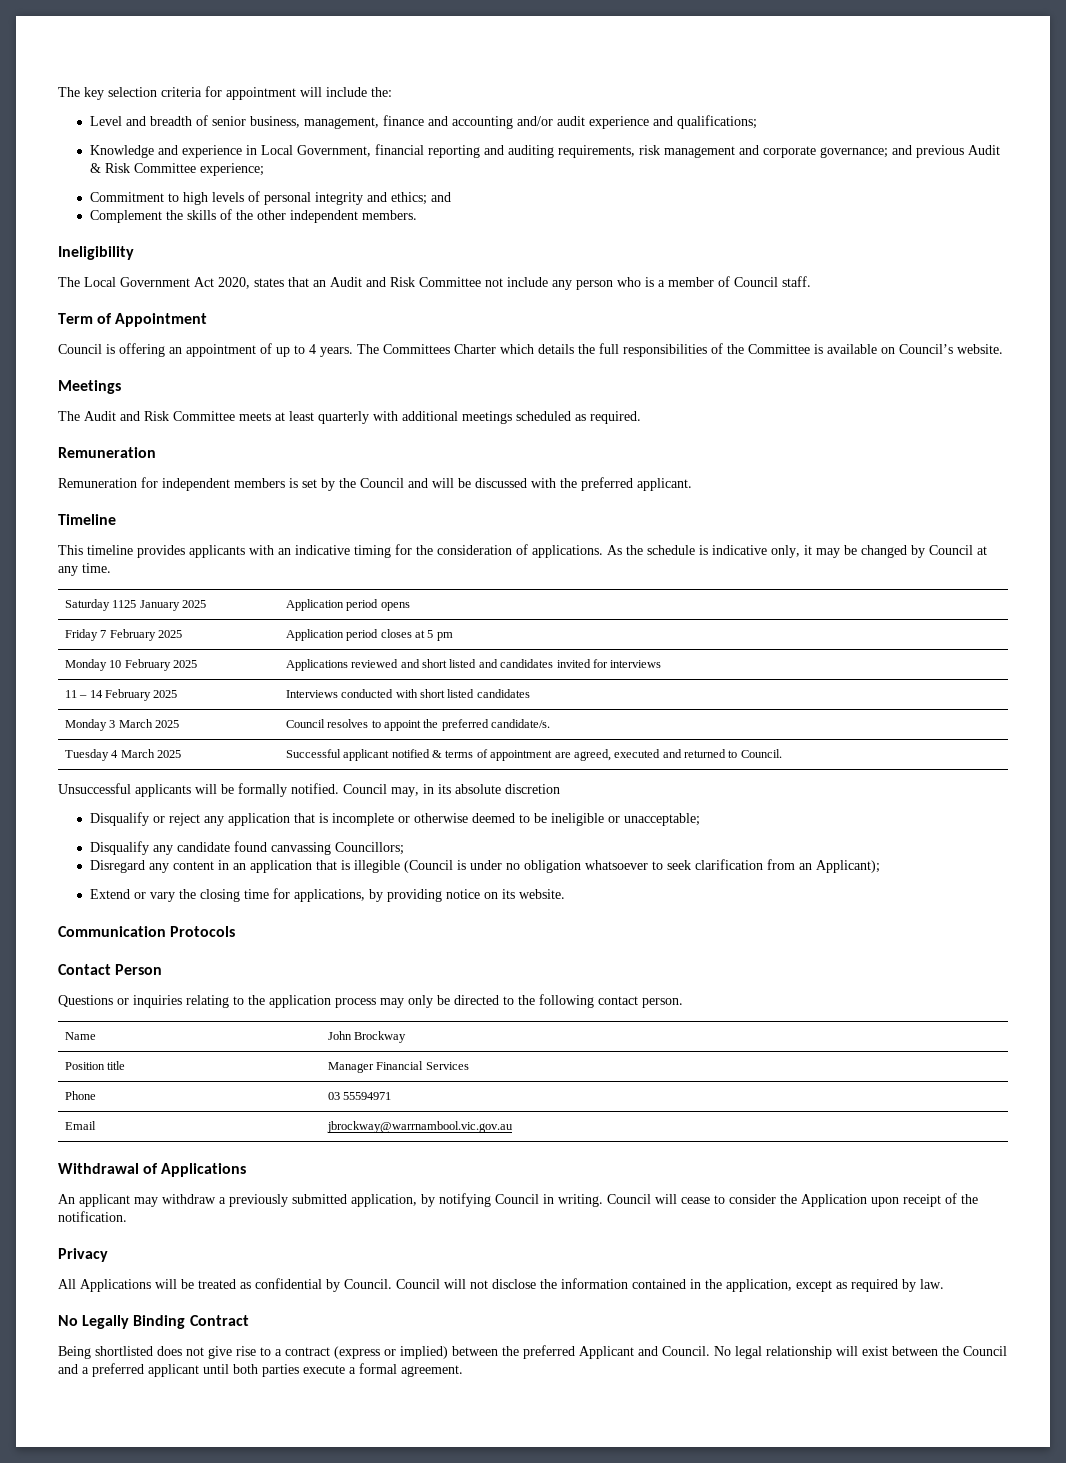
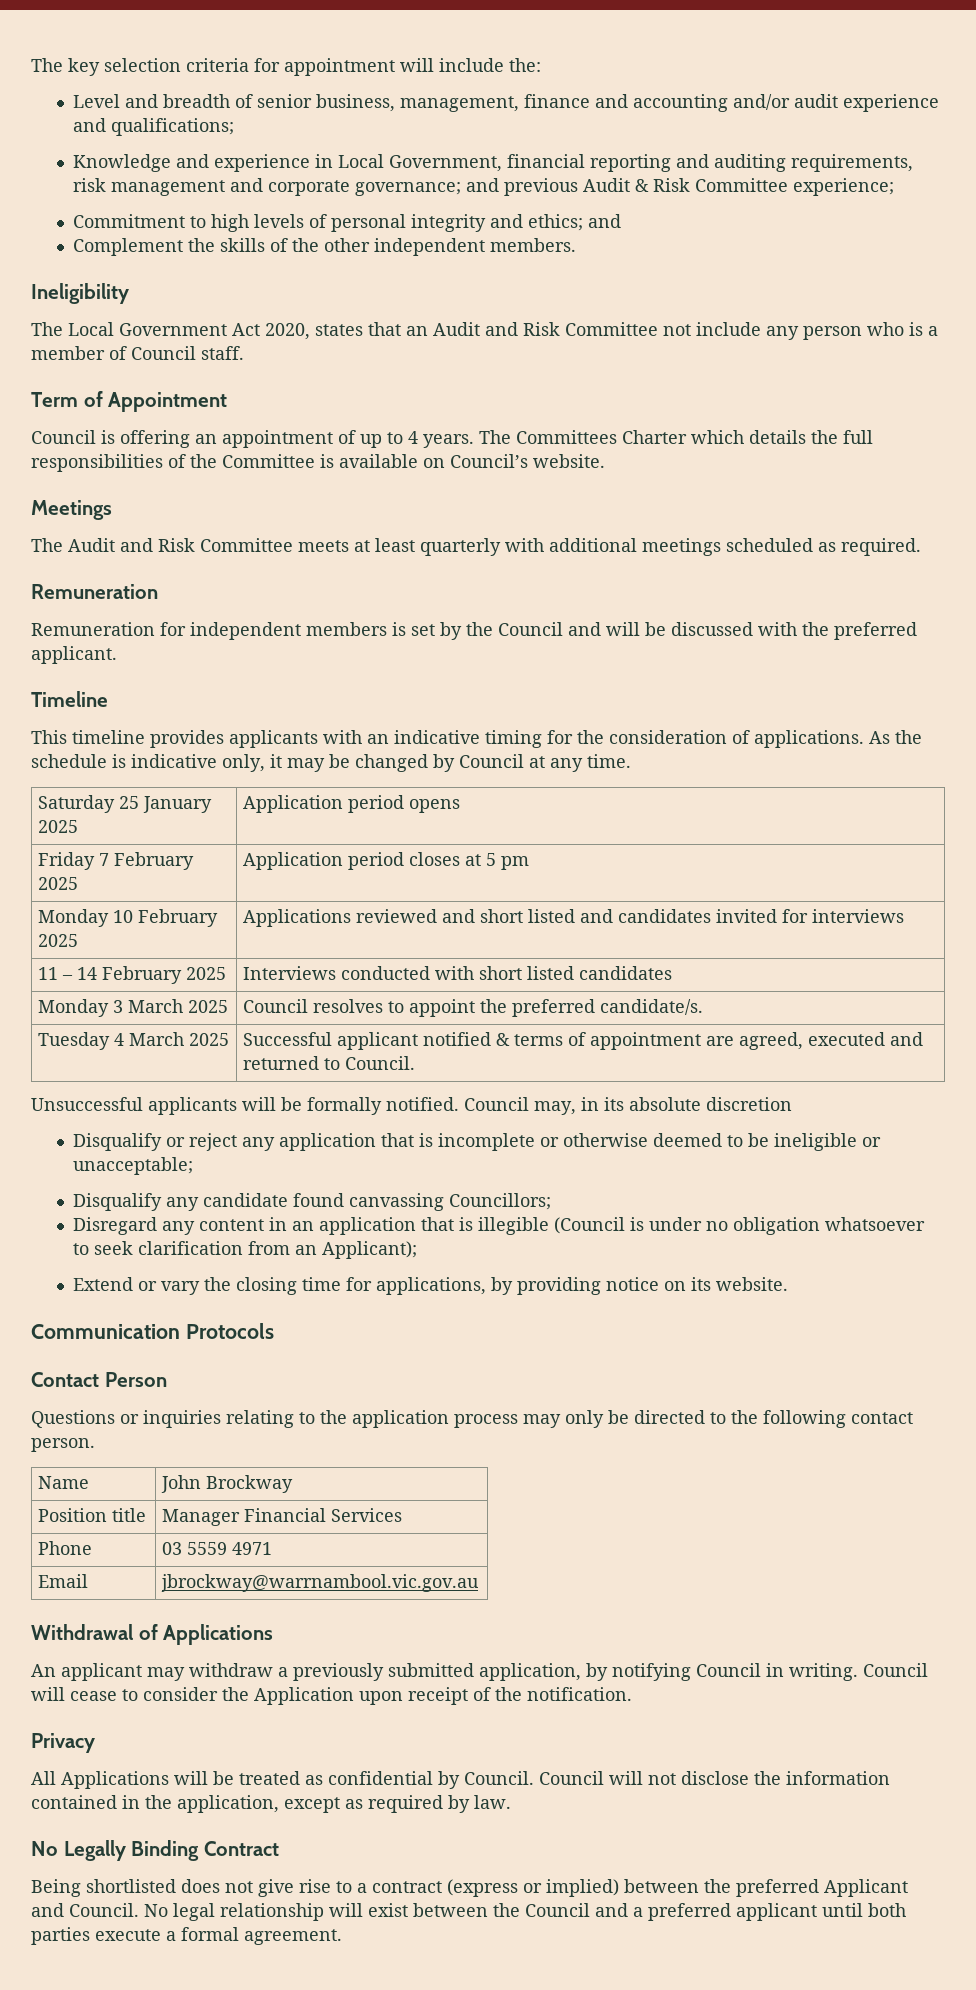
[112,600,137,608] 1125 -> [119,796,140,809] 25
[343,1092,392,1100] 55594971 -> [187,1542,273,1555] 5559 4971

